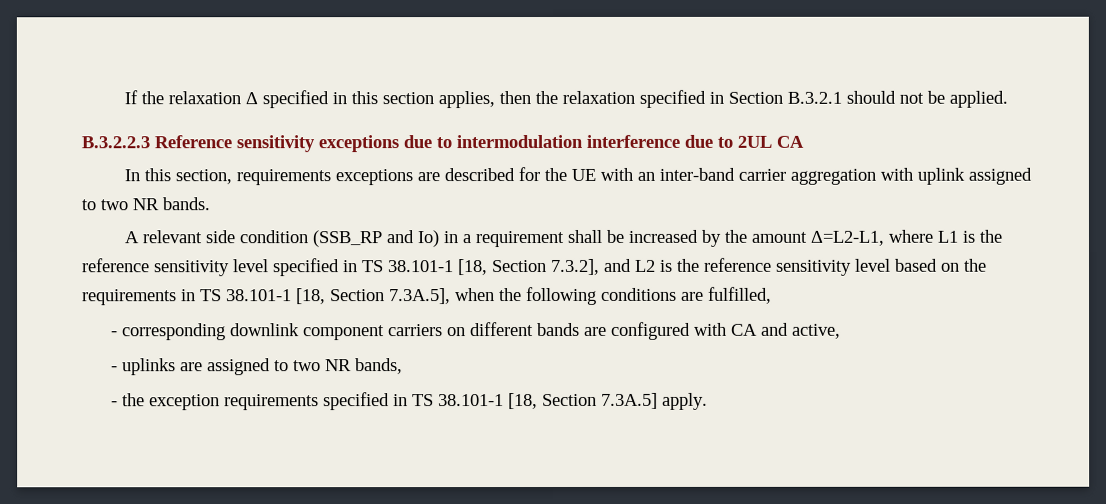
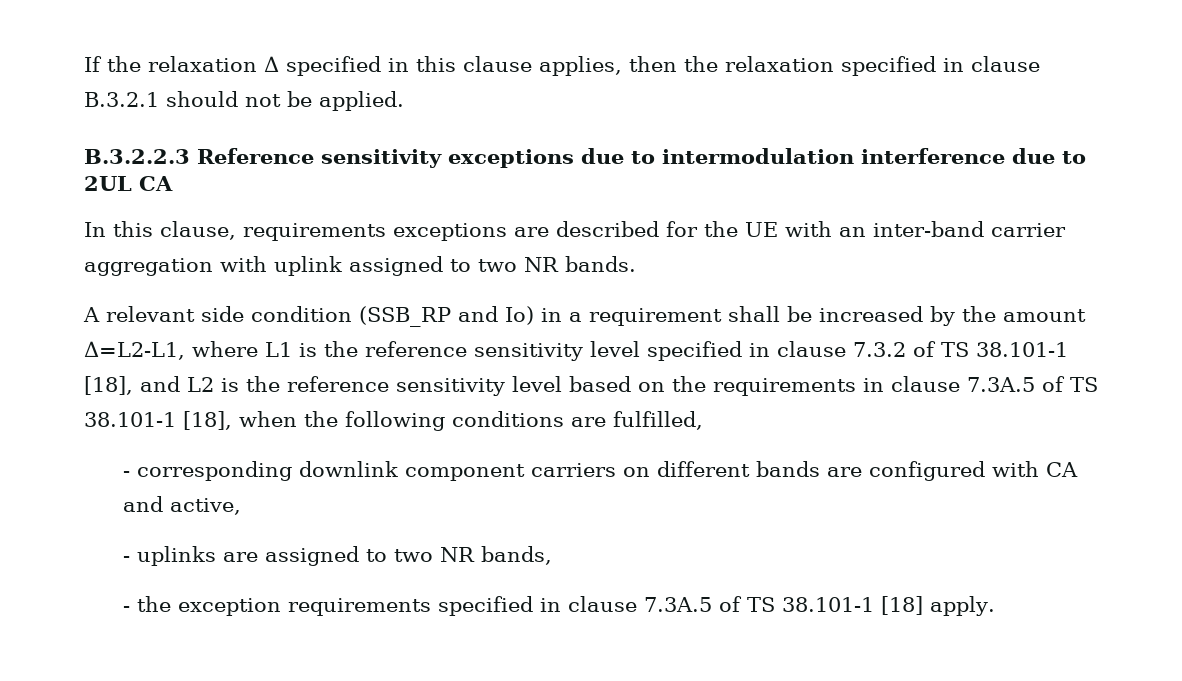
[382,92,435,105] section -> [463,56,532,72] clause
[728,91,784,104] Section -> [971,56,1040,72] clause
[175,169,233,185] section, -> [160,221,236,240] clause,
[362,258,600,276] TS 38.101-1 [18, Section 7.3.2], -> [777,341,1068,357] [84,376,133,395] clause 7.3.2 of TS 38.101-1 [18],
[200,288,451,305] TS 38.101-1 [18, Section 7.3A.5], -> [891,376,1098,392] [84,411,232,430] clause 7.3A.5 of TS 38.101-1 [18],
[411,392,658,410] TS 38.101-1 [18, Section 7.3A.5] -> [567,596,923,615] clause 7.3A.5 of TS 38.101-1 [18]

